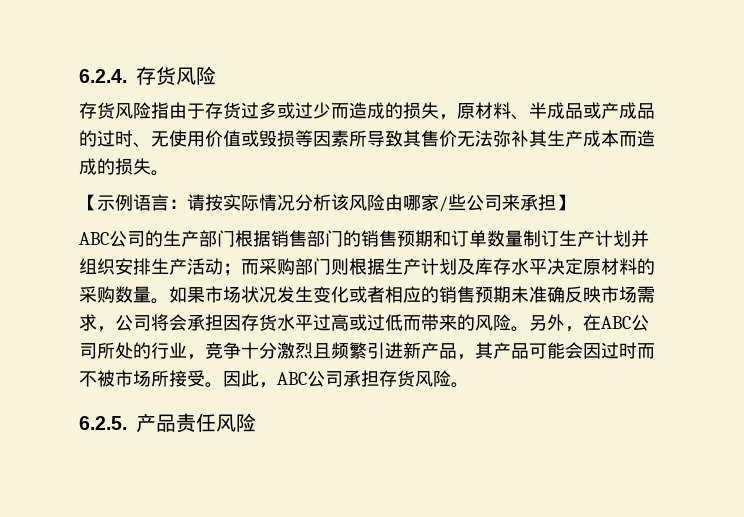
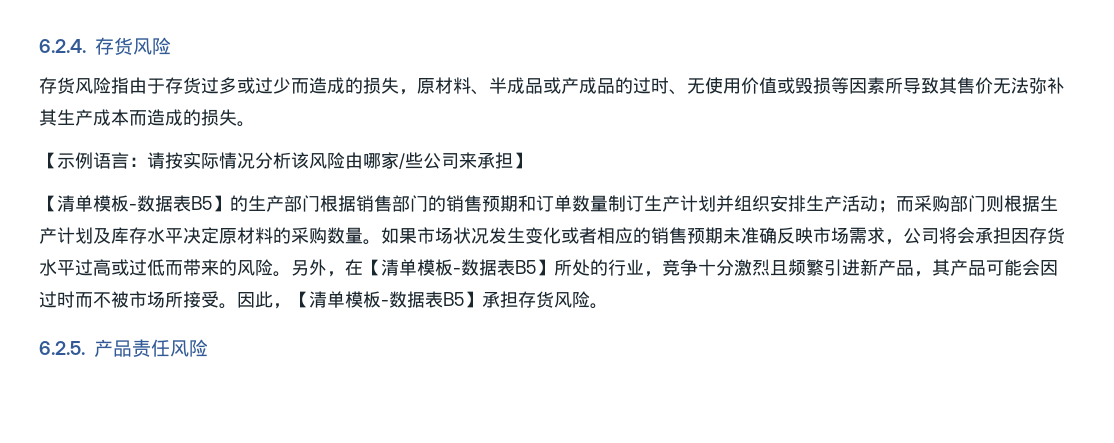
[79,231,145,247] ABC公司 -> [39,195,230,212] 【清单模板-数据表B5】
[601,315,649,331] [79,343,97,359] ABC公司 -> [363,259,554,276] 【清单模板-数据表B5】
[277,371,343,387] ABC公司 -> [291,291,482,308] 【清单模板-数据表B5】

